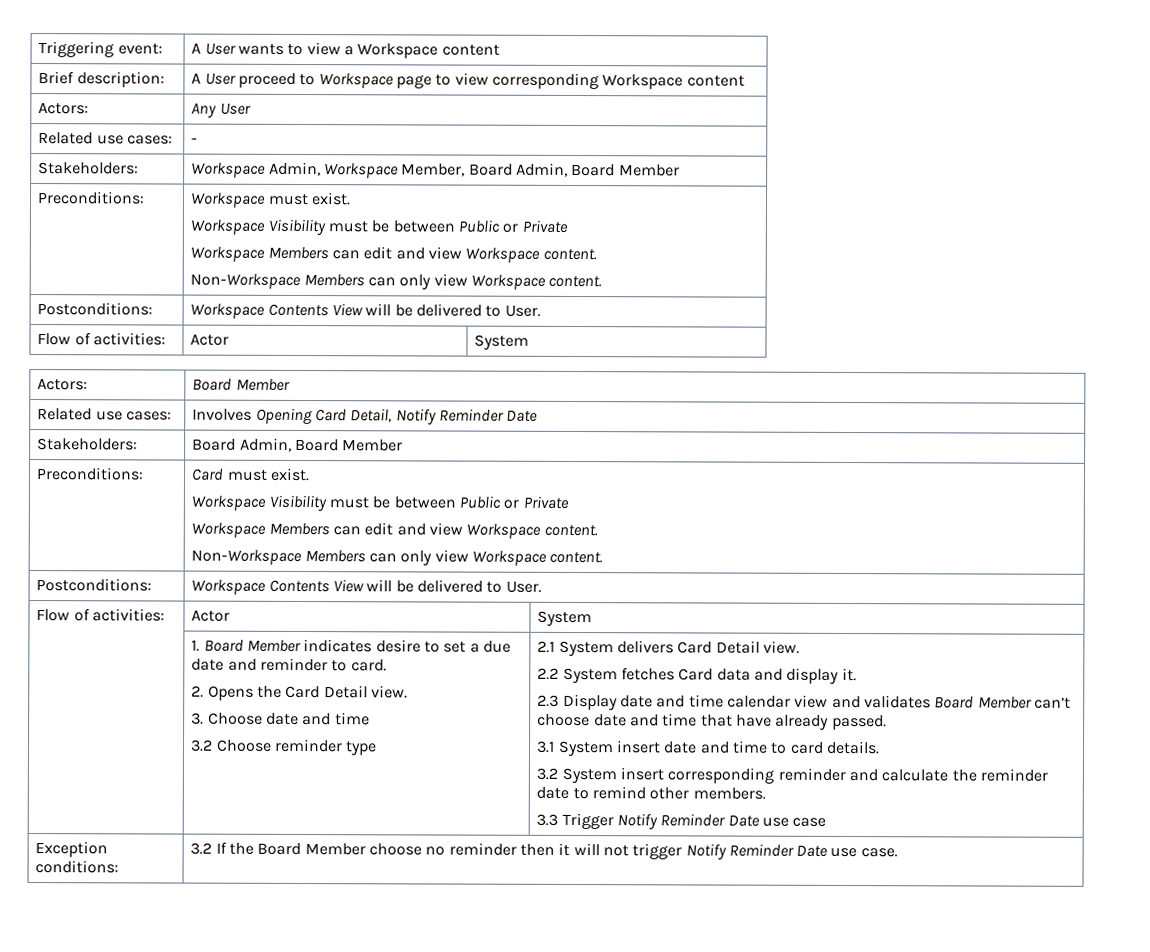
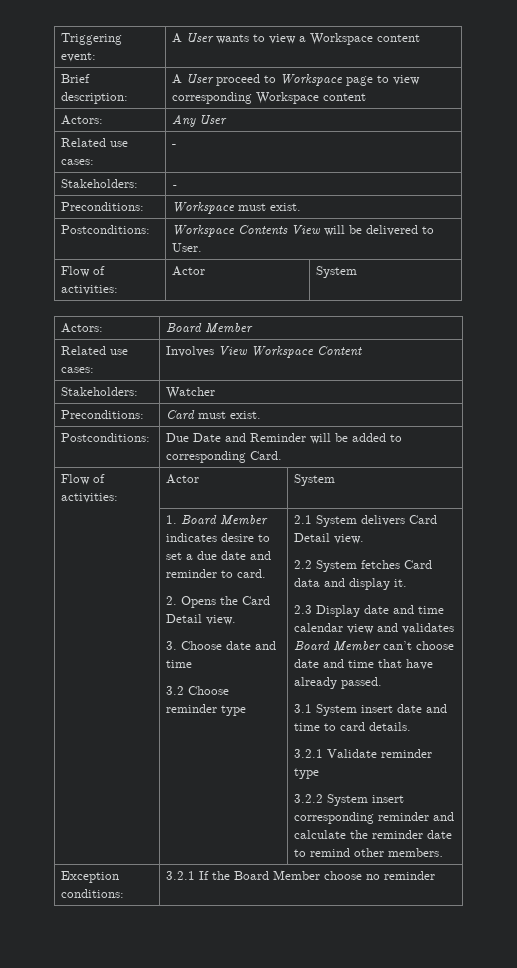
[191,161,680,179] [37,191,146,205] [190,192,352,208] [190,218,568,236] [190,246,597,263] [190,273,603,290] Workspace Admin, Workspace Member, Board Admin, Board Member // Preconditions: | Workspace must exist. // Workspace Visibility must be between Public or Private // Workspace Members can edit and view Workspace content. // Non-Workspace Members can only view Workspace content. -> [171,185,177,188] [60,202,144,211] [171,202,301,214] - // Preconditions: | Workspace must exist.
[255,407,539,425] [37,438,139,451] [192,437,404,452] [36,467,145,481] [191,467,311,482] [191,494,569,512] [191,522,598,539] [191,549,604,566] [36,578,153,592] [191,579,542,595] Opening Card Detail, Notify Reminder Date // Stakeholders: | Board Admin, Board Member // Preconditions: | Card must exist. // Workspace Visibility must be between Public or Private // Workspace Members can edit and view Workspace content. // Non-Workspace Members can only view Workspace content. // Postconditions: | Workspace Contents View will be delivered to User. -> [217,346,362,358] [60,387,138,396] [165,387,215,399] [60,410,144,419] [165,410,261,420] [60,433,150,442] [165,433,402,444] [165,451,282,463] View Workspace Content // Stakeholders: | Watcher // Preconditions: | Card must exist. // Postconditions: | Due Date and Reminder will be added to corresponding Card.
[536,767,559,780] 3.2 -> [293,749,432,758] [293,768,319,779] [293,794,323,803] 3.2.1 Validate reminder type // 3.2.2
[536,812,827,830] // 3.3 Trigger Notify Reminder Date use case -> (443, 852) none
[190,842,213,855] 3.2 -> [165,871,195,880] 3.2.1
[519,842,898,860] then it will not trigger Notify Reminder Date use case. -> (435, 875) none

